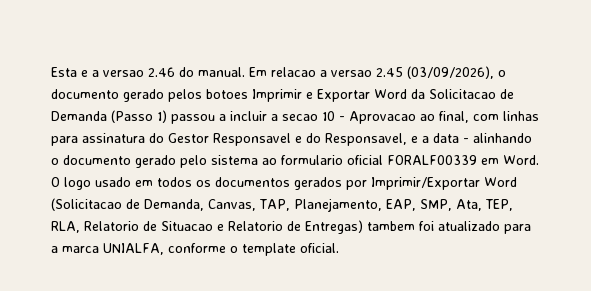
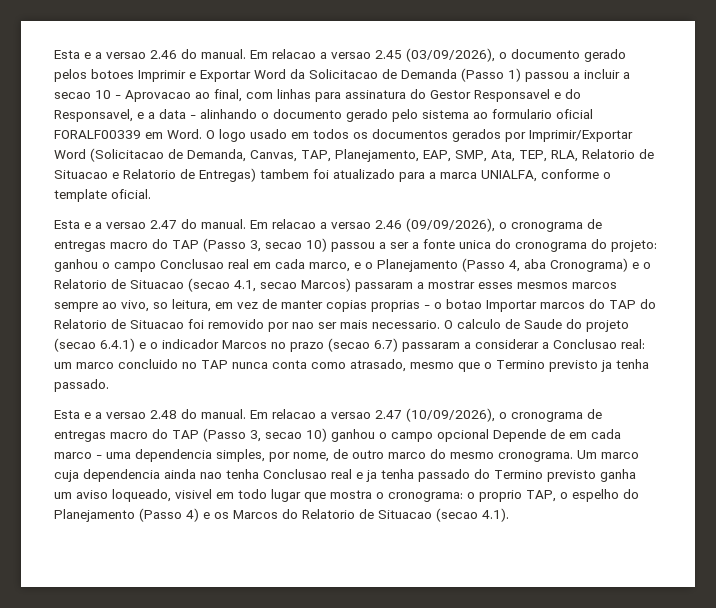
(339, 248) none -> [54,218,602,232] [54,238,657,252] [54,258,651,272] [54,278,617,292] [54,299,656,312] [54,319,629,332] [54,338,645,352] [54,359,649,372] [54,379,109,392] [54,408,602,422] [54,428,621,442] [54,449,639,462] [54,469,636,482] [54,489,639,502] [54,508,509,522] // Esta e a versao 2.47 do manual. Em relacao a versao 2.46 (09/09/2026), o cronograma de entregas macro do TAP (Passo 3, secao 10) passou a ser a fonte unica do cronograma do projeto: ganhou o campo Conclusao real em cada marco, e o Planejamento (Passo 4, aba Cronograma) e o Relatorio de Situacao (secao 4.1, secao Marcos) passaram a mostrar esses mesmos marcos sempre ao vivo, so leitura, em vez de manter copias proprias - o botao Importar marcos do TAP do Relatorio de Situacao foi removido por nao ser mais necessario. O calculo de Saude do projeto (secao 6.4.1) e o indicador Marcos no prazo (secao 6.7) passaram a considerar a Conclusao real: um marco concluido no TAP nunca conta como atrasado, mesmo que o Termino previsto ja tenha passado. // Esta e a versao 2.48 do manual. Em relacao a versao 2.47 (10/09/2026), o cronograma de entregas macro do TAP (Passo 3, secao 10) ganhou o campo opcional Depende de em cada marco - uma dependencia simples, por nome, de outro marco do mesmo cronograma. Um marco cuja dependencia ainda nao tenha Conclusao real e ja tenha passado do Termino previsto ganha um aviso loqueado, visivel em todo lugar que mostra o cronograma: o proprio TAP, o espelho do Planejamento (Passo 4) e os Marcos do Relatorio de Situacao (secao 4.1).

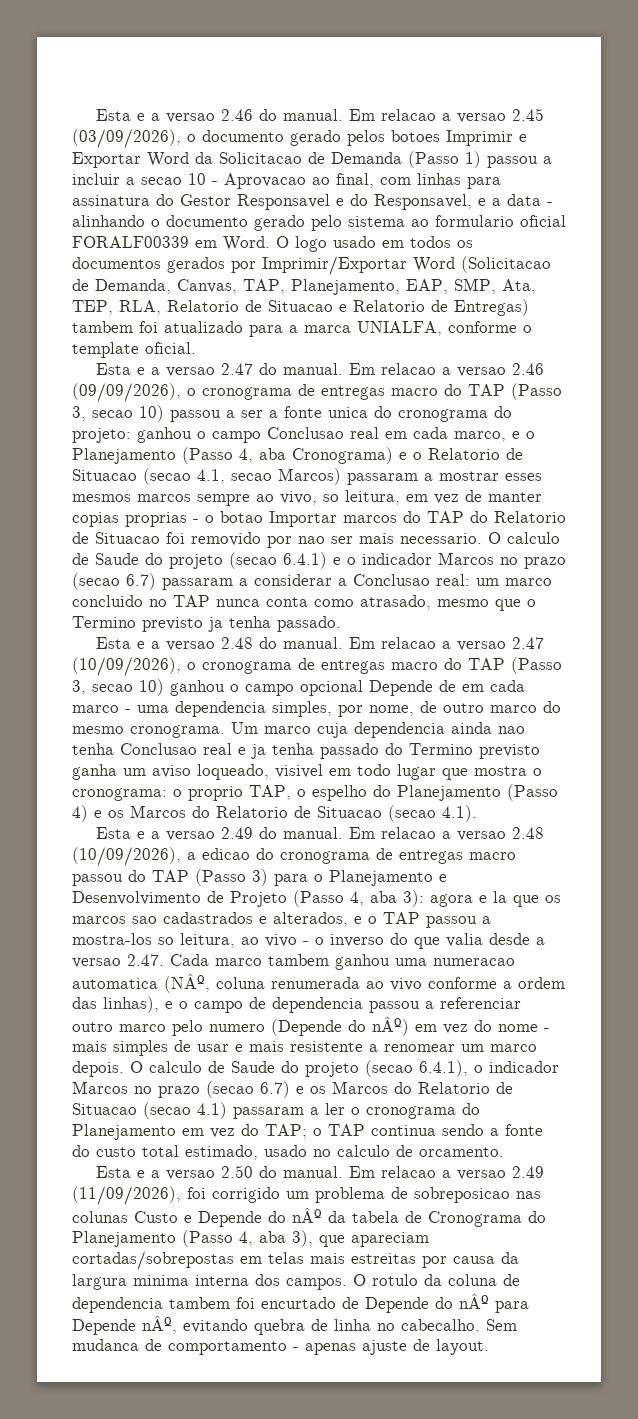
(509, 515) none -> [96,827,545,841] [72,847,516,866] [72,869,447,886] [72,890,561,907] [72,912,491,928] [72,933,545,949] [72,954,515,970] [72,973,565,993] [72,996,521,1013] [72,1016,550,1036] [72,1040,537,1056] [72,1060,559,1077] [72,1081,513,1098] [72,1102,480,1119] [72,1124,543,1140] [72,1145,504,1160] [96,1165,545,1180] [72,1186,541,1205] [72,1207,546,1227] [72,1230,429,1247] [72,1251,519,1270] [72,1274,520,1290] [72,1293,529,1313] [72,1315,517,1335] [72,1339,489,1355] // Esta e a versao 2.49 do manual. Em relacao a versao 2.48 (10/09/2026), a edicao do cronograma de entregas macro passou do TAP (Passo 3) para o Planejamento e Desenvolvimento de Projeto (Passo 4, aba 3): agora e la que os marcos sao cadastrados e alterados, e o TAP passou a mostra-los so leitura, ao vivo - o inverso do que valia desde a versao 2.47. Cada marco tambem ganhou uma numeracao automatica (NÂº, coluna renumerada ao vivo conforme a ordem das linhas), e o campo de dependencia passou a referenciar outro marco pelo numero (Depende do nÂº) em vez do nome - mais simples de usar e mais resistente a renomear um marco depois. O calculo de Saude do projeto (secao 6.4.1), o indicador Marcos no prazo (secao 6.7) e os Marcos do Relatorio de Situacao (secao 4.1) passaram a ler o cronograma do Planejamento em vez do TAP; o TAP continua sendo a fonte do custo total estimado, usado no calculo de orcamento. // Esta e a versao 2.50 do manual. Em relacao a versao 2.49 (11/09/2026), foi corrigido um problema de sobreposicao nas colunas Custo e Depende do nÂº da tabela de Cronograma do Planejamento (Passo 4, aba 3), que apareciam cortadas/sobrepostas em telas mais estreitas por causa da largura minima interna dos campos. O rotulo da coluna de dependencia tambem foi encurtado de Depende do nÂº para Depende nÂº, evitando quebra de linha no cabecalho. Sem mudanca de comportamento - apenas ajuste de layout.

